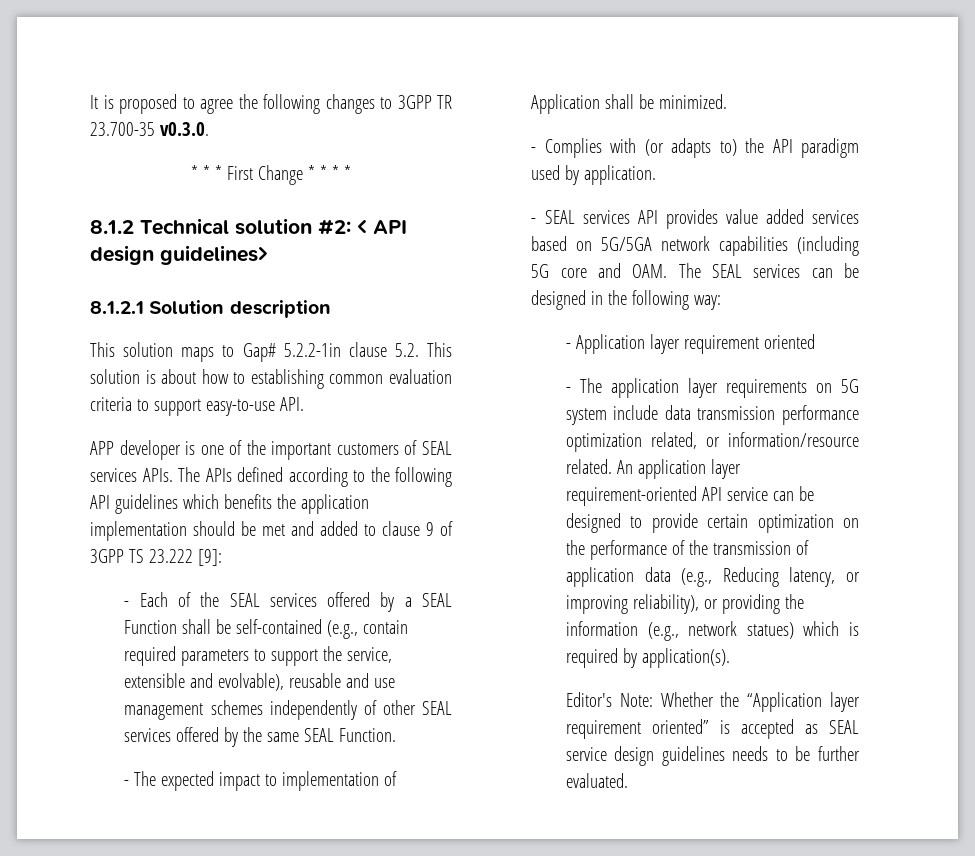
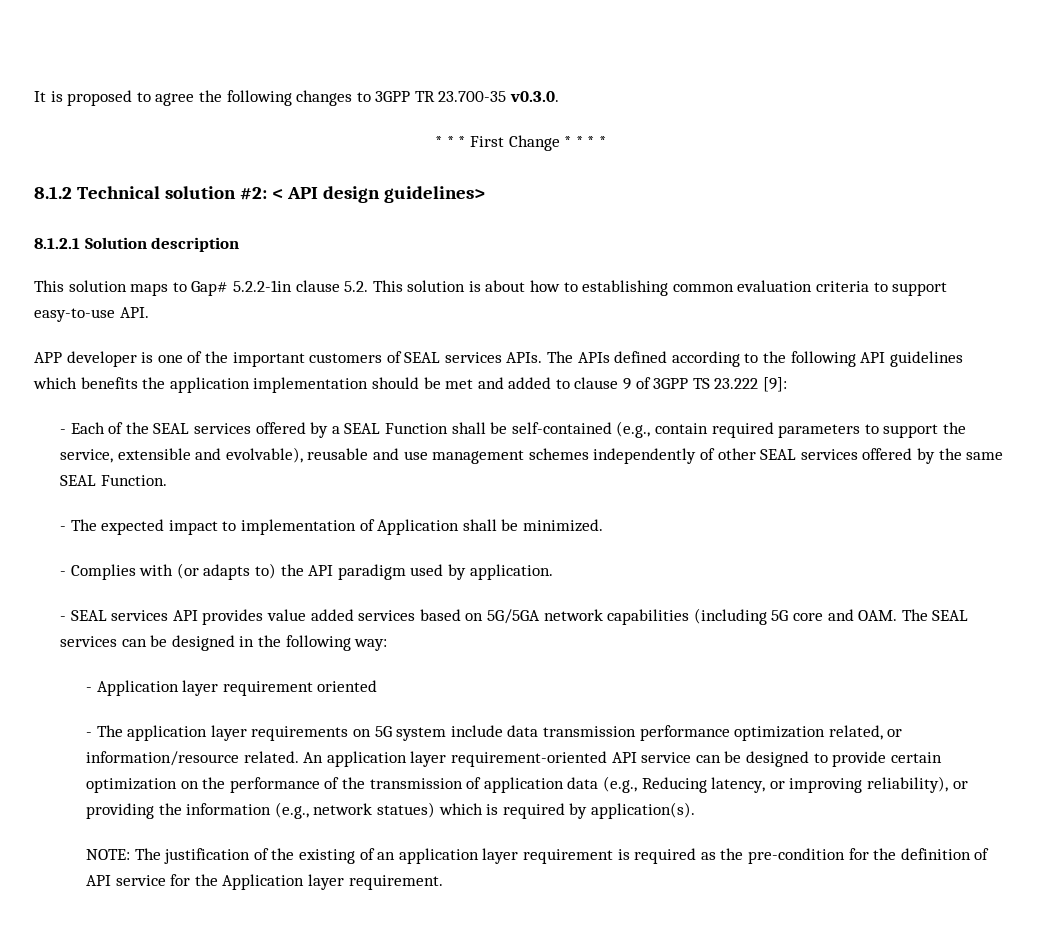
[565,692,860,712] [565,719,859,739] [565,746,860,766] [565,773,628,788] Editor's Note: Whether the “Application layer requirement oriented” is accepted as SEAL service design guidelines needs to be further evaluated. -> [86,848,990,864] [86,874,443,890] NOTE: The justification of the existing of an application layer requirement is required as the pre-condition for the definition of API service for the Application layer requirement.

